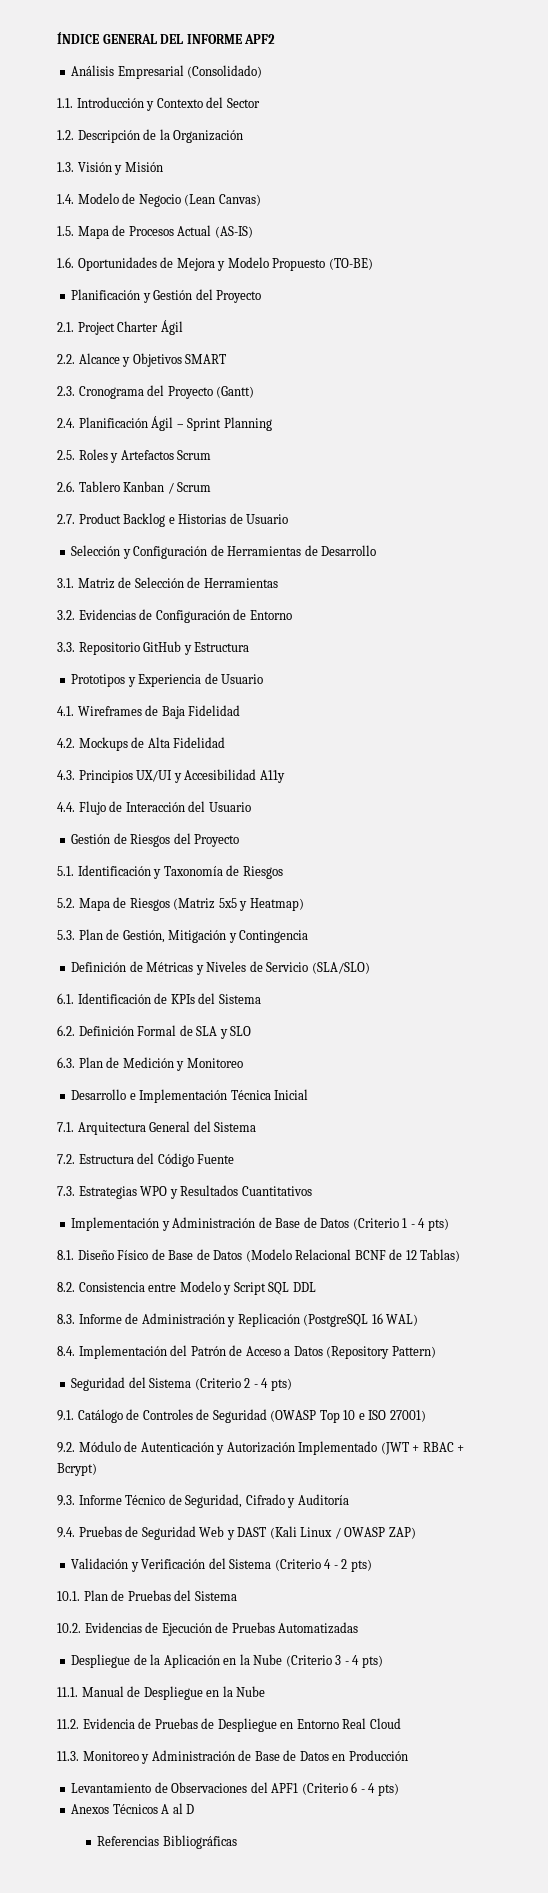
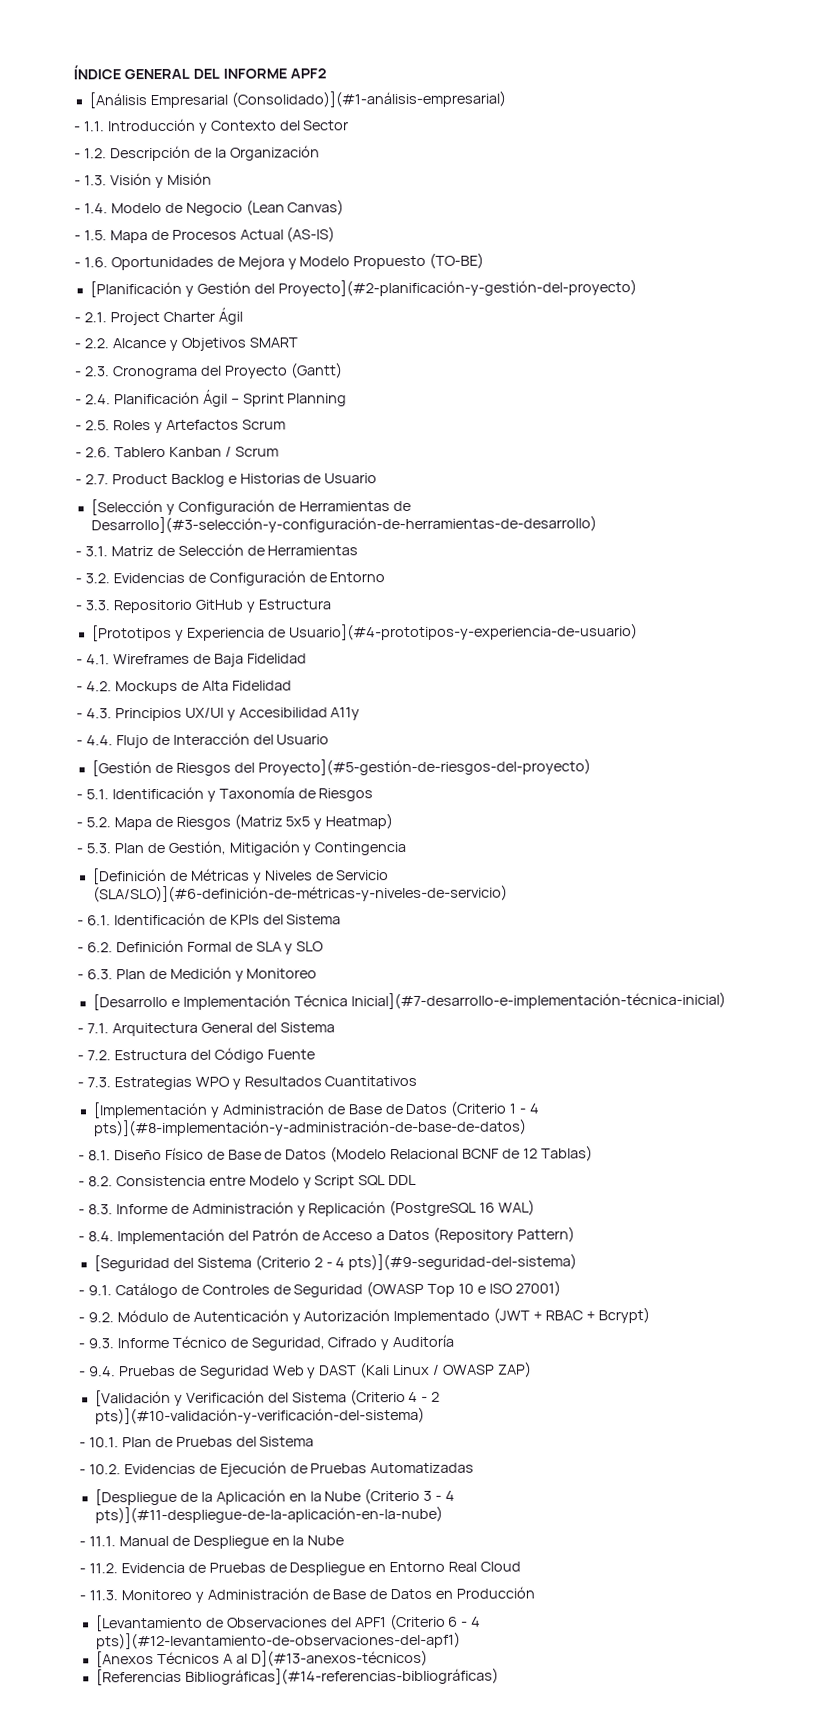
[71,65,263,79] Análisis Empresarial (Consolidado) // -> [88,90,506,109] [74,126,81,132] [Análisis Empresarial (Consolidado)](#1-análisis-empresarial) // -
(260, 103) none -> [74,153,81,159] -
(244, 136) none -> [74,180,81,186] -
(163, 167) none -> [74,208,81,214] -
(261, 200) none -> [74,235,81,241] -
(253, 232) none -> [74,262,81,268] -
[71,289,141,300] Planificación -> [89,280,182,298] [Planificación
[216,290,262,303] Proyecto // -> [277,279,637,297] [74,317,81,323] Proyecto](#2-planificación-y-gestión-del-proyecto) // -
(183, 327) none -> [74,343,81,349] -
(227, 359) none -> [75,371,82,377] -
(255, 392) none -> [75,399,82,405] -
(272, 424) none -> [75,425,82,431] -
(212, 455) none -> [75,452,82,458] -
(212, 487) none -> [75,479,82,485] -
[71,545,121,556] Selección -> [90,498,163,516] [Selección
[321,545,377,556] Desarrollo // -> [90,515,597,534] [75,551,82,557] Desarrollo](#3-selección-y-configuración-de-herramientas-de-desarrollo) // -
(278, 583) none -> [75,578,82,584] -
(292, 615) none -> [75,605,82,611] -
[71,674,126,687] Prototipos -> [91,624,172,642] [Prototipos
[221,674,264,684] Usuario // -> [288,623,638,641] [76,659,83,665] Usuario](#4-prototipos-y-experiencia-de-usuario) // -
(241, 710) none -> [76,686,83,692] -
(226, 742) none -> [76,713,83,719] -
(285, 776) none -> [76,740,83,746] -
[71,834,111,844] Gestión -> [91,760,152,777] [Gestión
[194,834,240,847] Proyecto // -> [257,758,591,776] [76,794,83,800] Proyecto](#5-gestión-de-riesgos-del-proyecto) // -
(283, 872) none -> [76,822,83,828] -
(304, 904) none -> [76,848,83,854] -
[71,962,127,972] Definición -> [92,867,167,885] [Definición
[311,962,370,974] (SLA/SLO) // -> [92,884,508,903] [77,920,84,926] (SLA/SLO)](#6-definición-de-métricas-y-niveles-de-servicio) // -
(261, 999) none -> [77,947,84,953] -
(252, 1031) none -> [77,974,84,980] -
[71,1089,127,1100] Desarrollo -> [92,993,168,1011] [Desarrollo
[274,1089,309,1100] Inicial // -> [350,991,726,1010] [77,1028,84,1034] Inicial](#7-desarrollo-e-implementación-técnica-inicial) // -
(257, 1127) none -> [77,1055,84,1061] -
(235, 1159) none -> [77,1082,84,1088] -
[71,1217,160,1231] Implementación -> [92,1101,208,1119] [Implementación
[427,1218,449,1231] pts) // -> [93,1118,527,1137] [78,1155,85,1161] pts)](#8-implementación-y-administración-de-base-de-datos) // -
(461, 1255) none -> [78,1181,85,1187] -
(316, 1287) none -> [78,1209,85,1215] -
(419, 1320) none -> [78,1236,85,1242] -
[71,1377,126,1391] Seguridad -> [93,1254,170,1272] [Seguridad
[270,1378,292,1391] pts) // -> [348,1253,578,1271] [78,1290,85,1296] pts)](#9-seguridad-del-sistema) // -
(426, 1416) none -> [78,1317,85,1323] -
(97, 1469) none -> [78,1343,85,1349] -
(349, 1499) none -> [79,1371,86,1377] -
[71,1558,129,1569] Validación -> [94,1389,171,1407] [Validación
[350,1559,372,1572] pts) // -> [94,1406,425,1425] [79,1442,86,1448] pts)](#10-validación-y-verificación-del-sistema) // -
(237, 1596) none -> [79,1469,86,1475] -
[71,1654,131,1668] Despliegue -> [94,1488,177,1506] [Despliegue
[361,1655,383,1668] pts) // -> [94,1505,443,1524] [79,1541,86,1547] pts)](#11-despliegue-de-la-aplicación-en-la-nube) // -
(266, 1691) none -> [79,1568,86,1574] -
(401, 1723) none -> [79,1595,86,1601] -
[71,1783,152,1793] Levantamiento -> [95,1614,203,1632] [Levantamiento
[377,1783,399,1796] [71,1804,110,1814] pts) // Anexos -> [95,1631,461,1650] [95,1651,154,1668] pts)](#12-levantamiento-de-observaciones-del-apf1) // [Anexos
[186,1804,195,1814] [97,1835,237,1849] D // Referencias Bibliográficas -> [250,1649,428,1667] [95,1667,499,1686] D](#13-anexos-técnicos) // [Referencias Bibliográficas](#14-referencias-bibliográficas)

